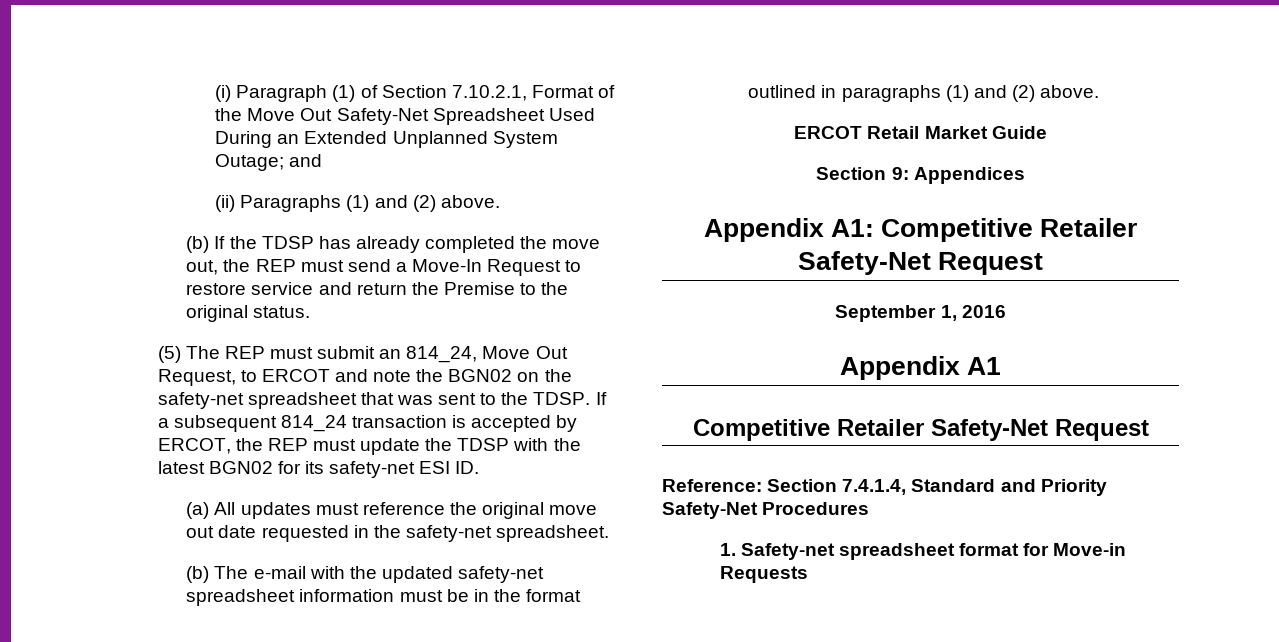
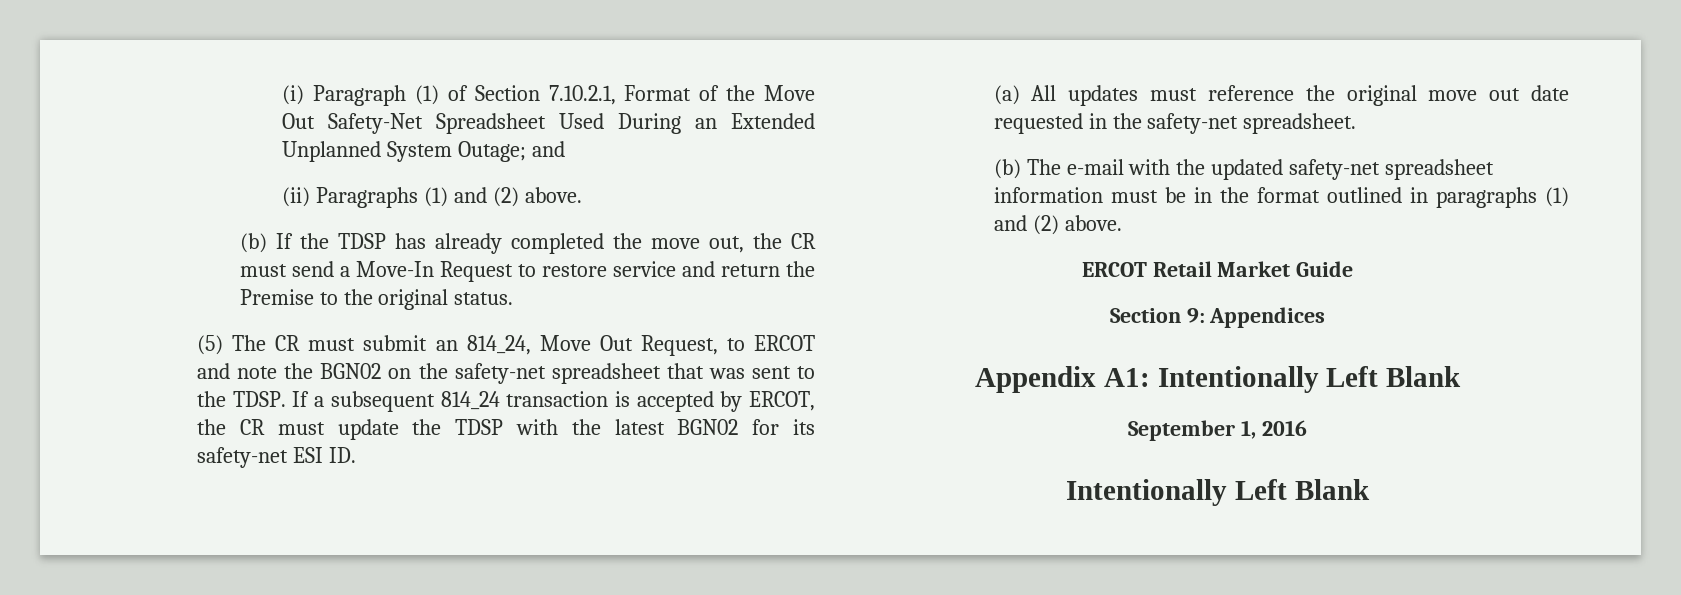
[255,259,296,272] REP -> [791,233,817,249] CR
[224,346,265,359] REP -> [275,335,301,351] CR
[267,438,308,451] REP -> [239,419,265,435] CR
[881,218,1138,242] [797,251,1044,275] Competitive Retailer Safety-Net Request -> [1157,366,1462,393] Intentionally Left Blank
[839,356,1002,380] [692,419,1149,441] [662,479,1107,496] [662,502,870,519] [719,543,1127,560] [719,566,808,583] Appendix A1 // Competitive Retailer Safety-Net Request // Reference: Section 7.4.1.4, Standard and Priority Safety-Net Procedures // 1. Safety-net spreadsheet format for Move-in Requests -> [1066,479,1370,506] Intentionally Left Blank

